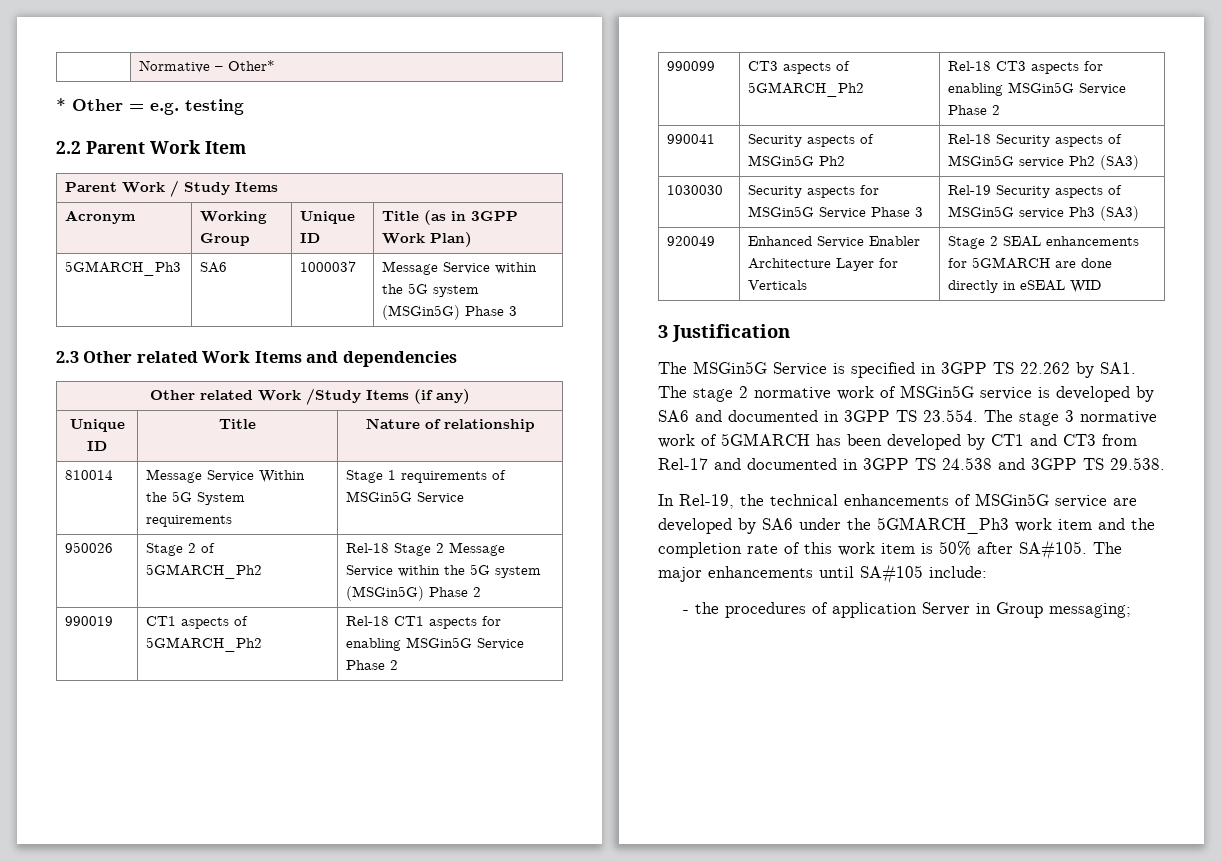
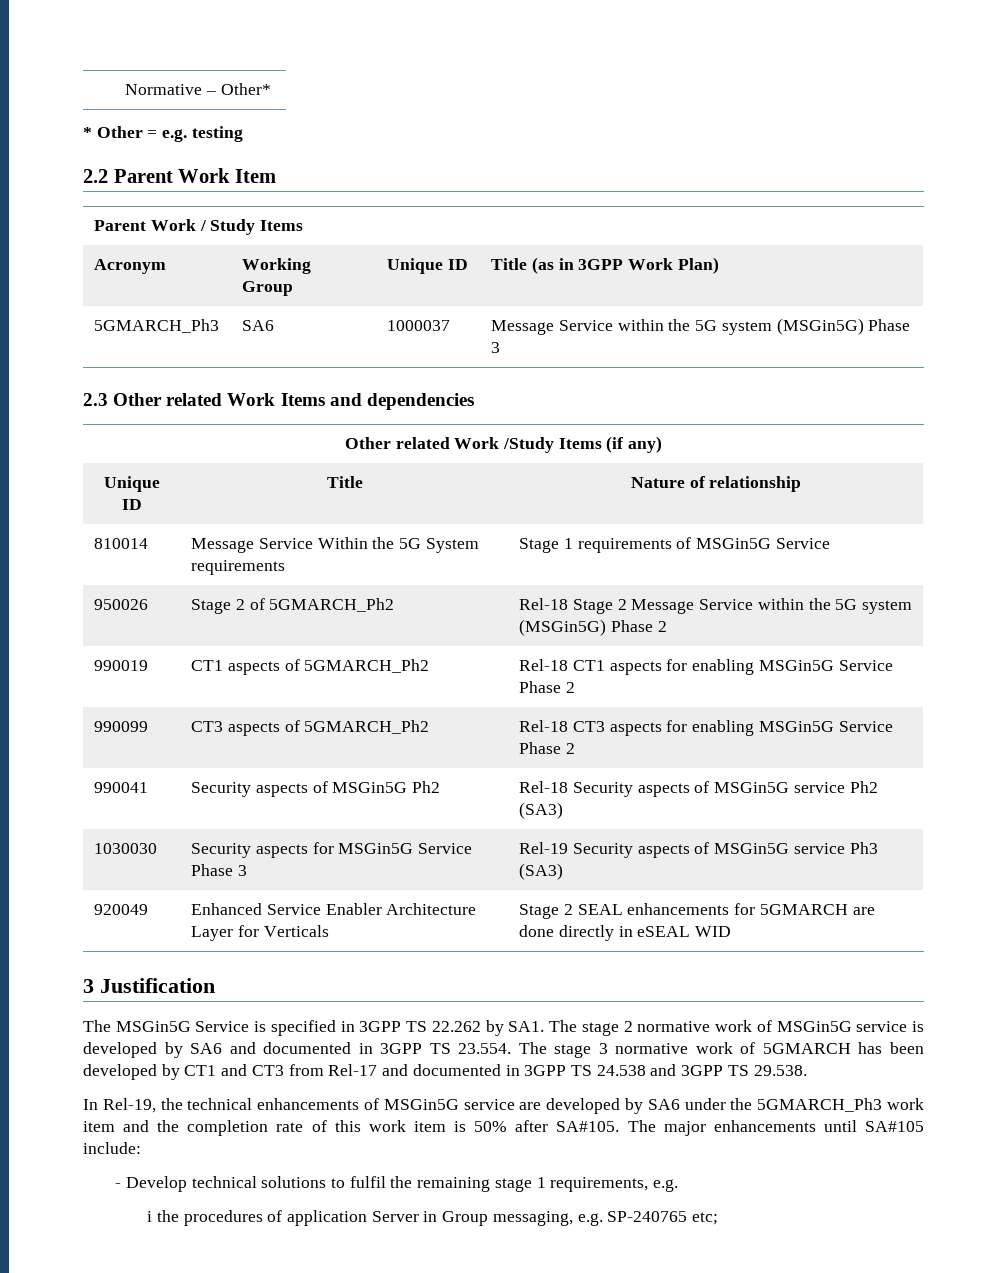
(689, 612) none -> [125,1176,679,1192] [147,1211,153,1222] Develop technical solutions to fulfil the remaining stage 1 requirements, e.g. // i
[1048,603,1131,618] messaging; -> [492,1211,719,1226] messaging, e.g. SP-240765 etc;

